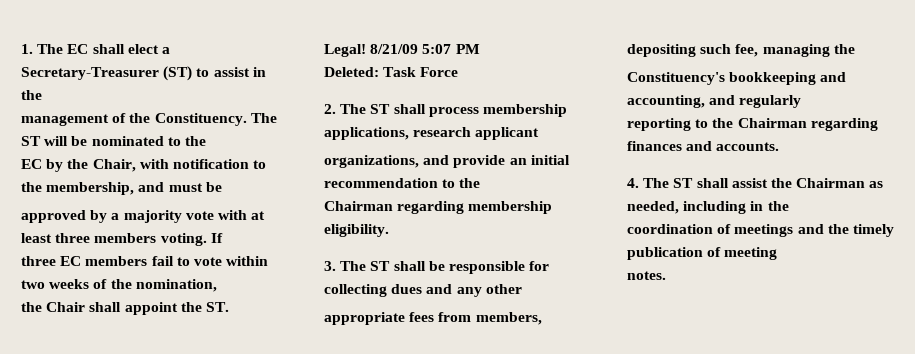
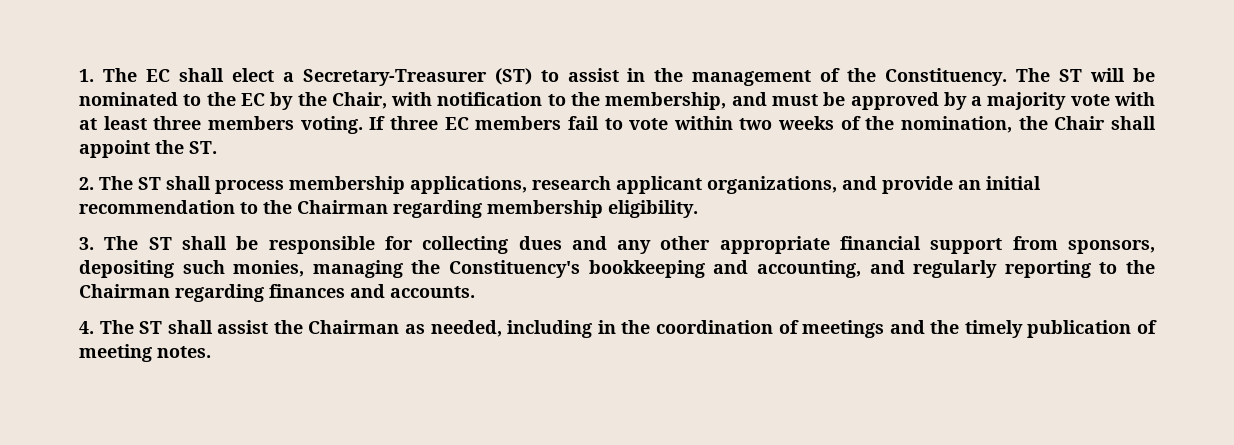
(42, 95) // -> (684, 75) none
(206, 141) // -> (236, 99) none
(222, 187) // -> (846, 99) none
(223, 238) // -> (386, 123) none
(217, 285) // -> (1013, 124) none
[324,44,480,57] [324,67,459,77] // Legal! 8/21/09 5:07 PM // Deleted: Task Force -> (217, 147) none
(540, 133) // -> (702, 185) none
(481, 183) // -> (292, 207) none
[324,312,542,325] // appropriate fees from members, -> [719,236,1155,254] appropriate financial support from sponsors,
[735,44,759,57] fee, -> [233,260,305,277] monies,
(855, 49) // -> (441, 267) none
(802, 101) // -> (998, 269) none
(789, 206) // -> (651, 327) none
(778, 253) // -> (152, 353) none

